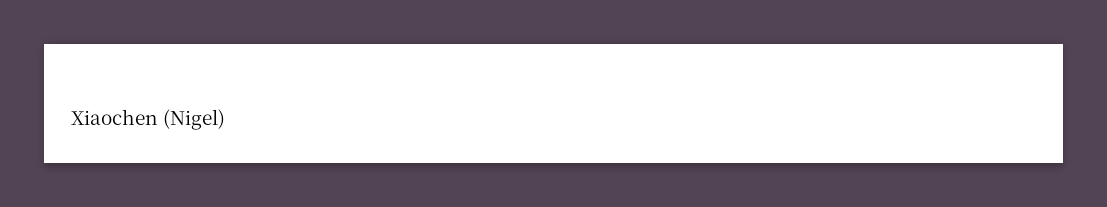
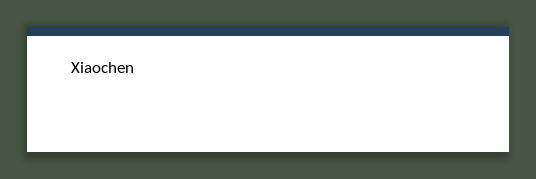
[163,109,226,130] (Nigel) -> (134, 67) none

